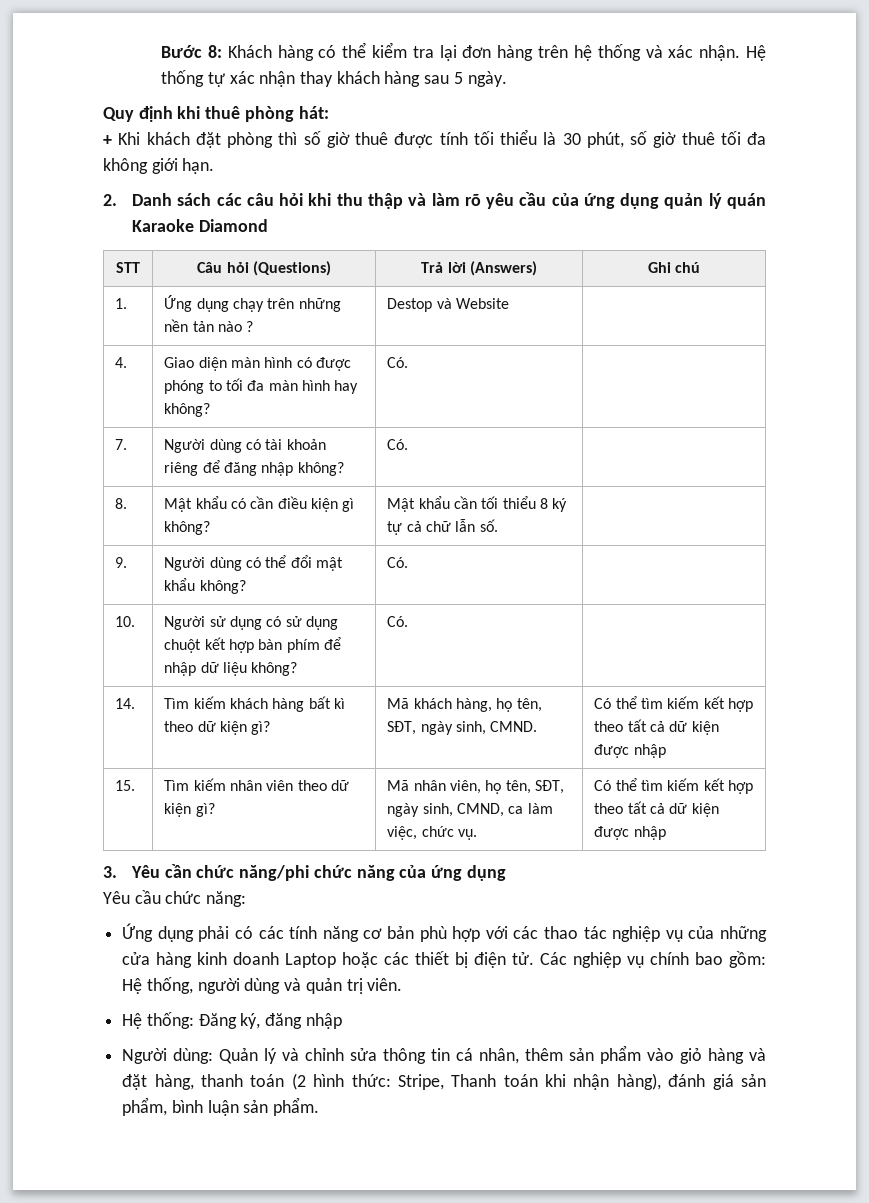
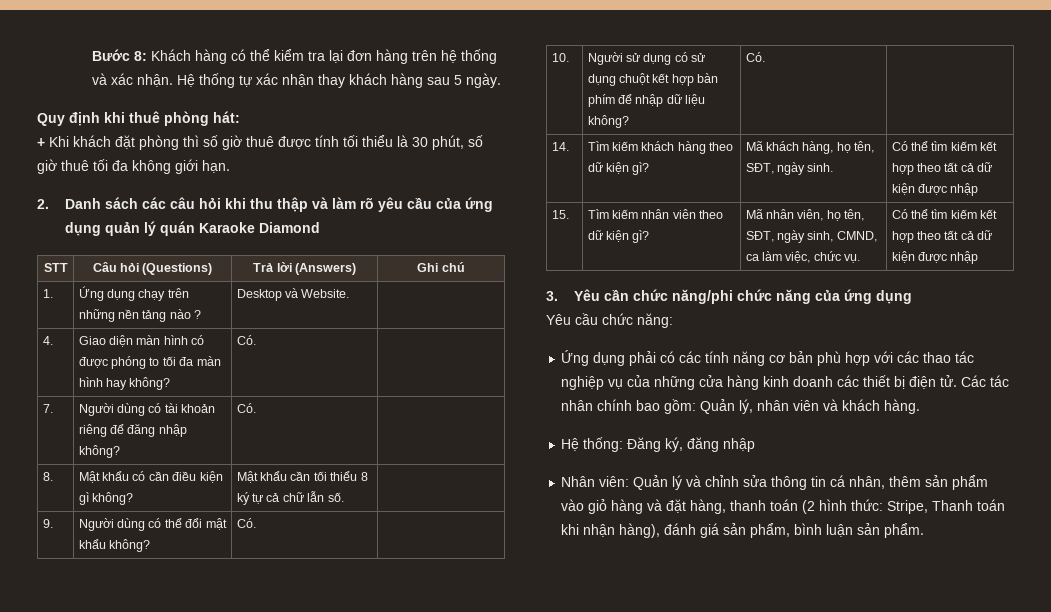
[192,321,214,332] tản -> [142,310,167,322] tảng
[387,298,509,312] Destop và Website -> [236,288,350,301] Desktop và Website.
[308,696,345,709] bất kì -> (706, 147) none
[455,721,538,735] sinh, CMND. -> [807,163,834,172] sinh.
[285,952,379,968] Laptop hoặc -> (834, 381) none
[573,952,645,968] nghiệp vụ -> [990,375,1010,387] [561,400,594,411] tác nhân
[122,977,403,994] Hệ thống, người dùng và quản trị viên. -> [700,399,921,414] Quản lý, nhân viên và khách hàng.
[122,1048,214,1064] Người dùng: -> [561,476,630,487] Nhân viên:

